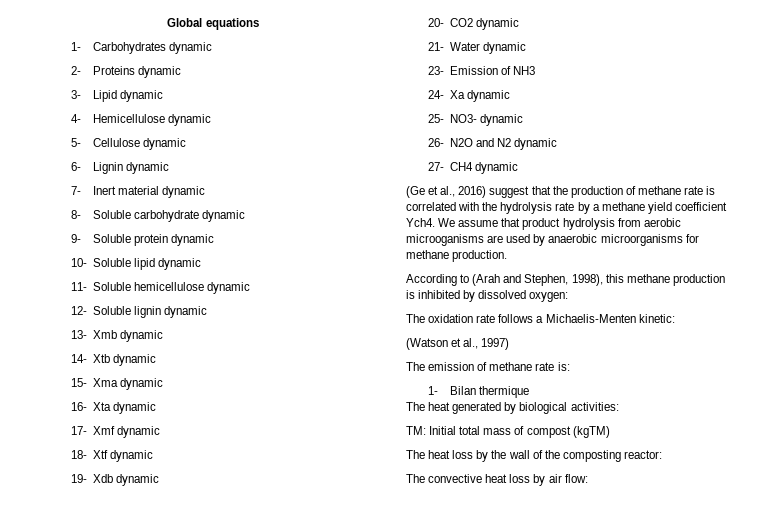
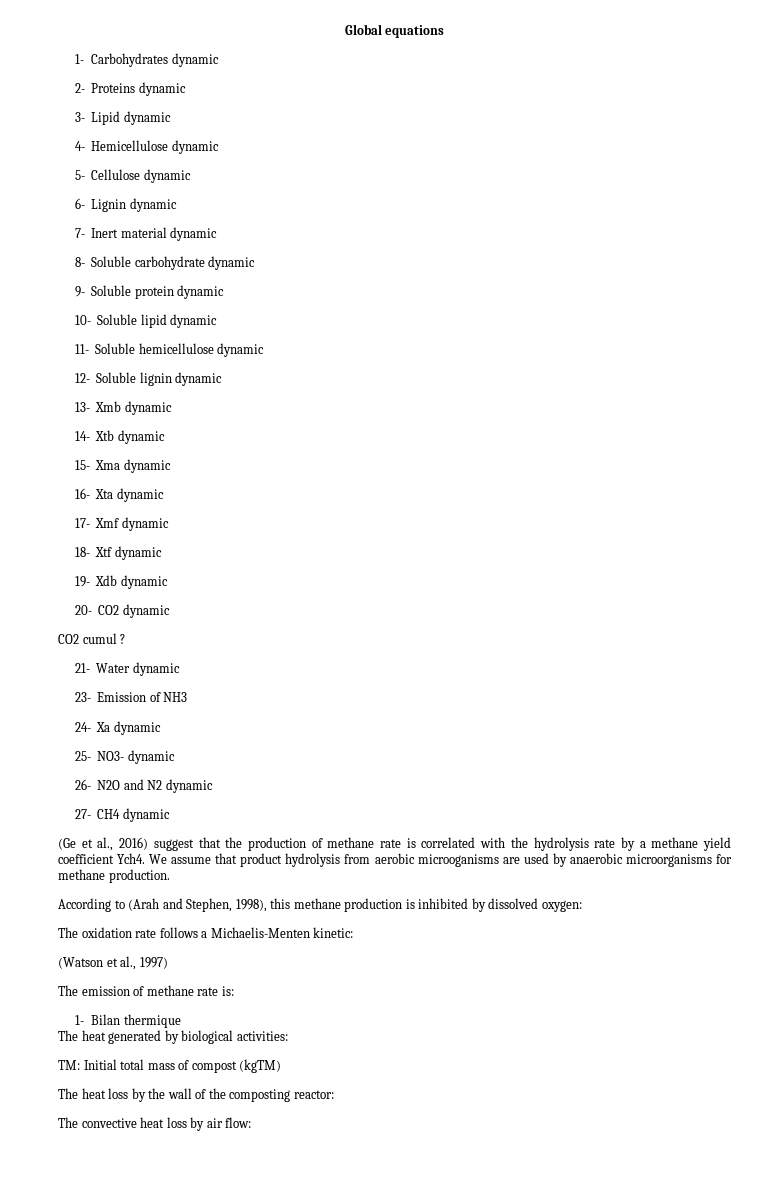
(520, 24) none -> [58,633,126,644] // CO2 cumul ?

